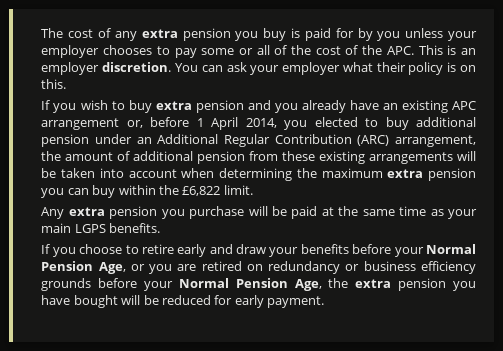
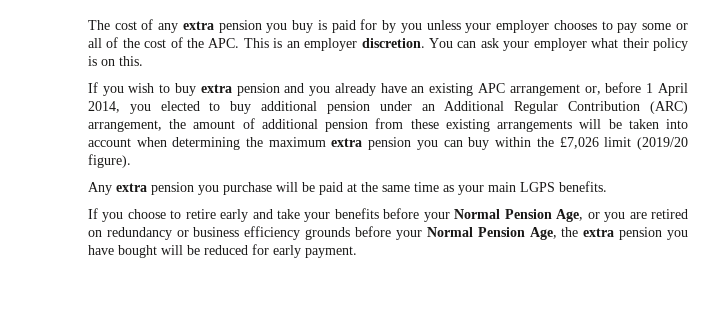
[182,185,253,196] £6,822 limit. -> [559,137,689,150] [87,154,131,168] £7,026 limit (2019/20 figure).
[236,244,267,254] draw -> [276,209,300,219] take

